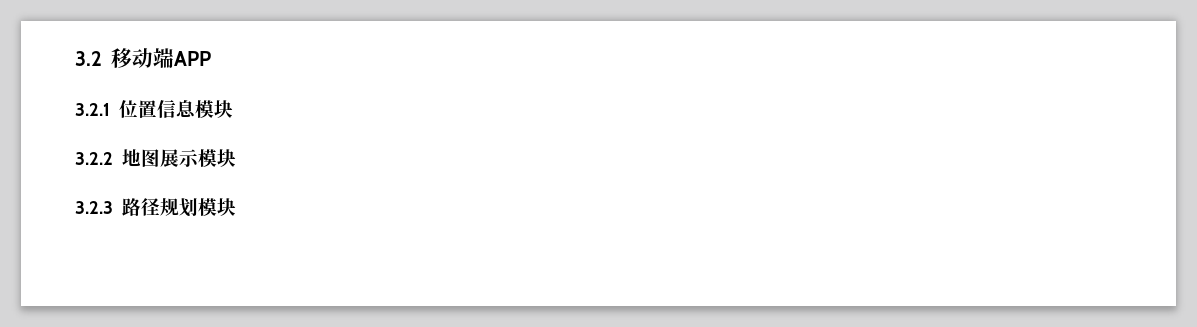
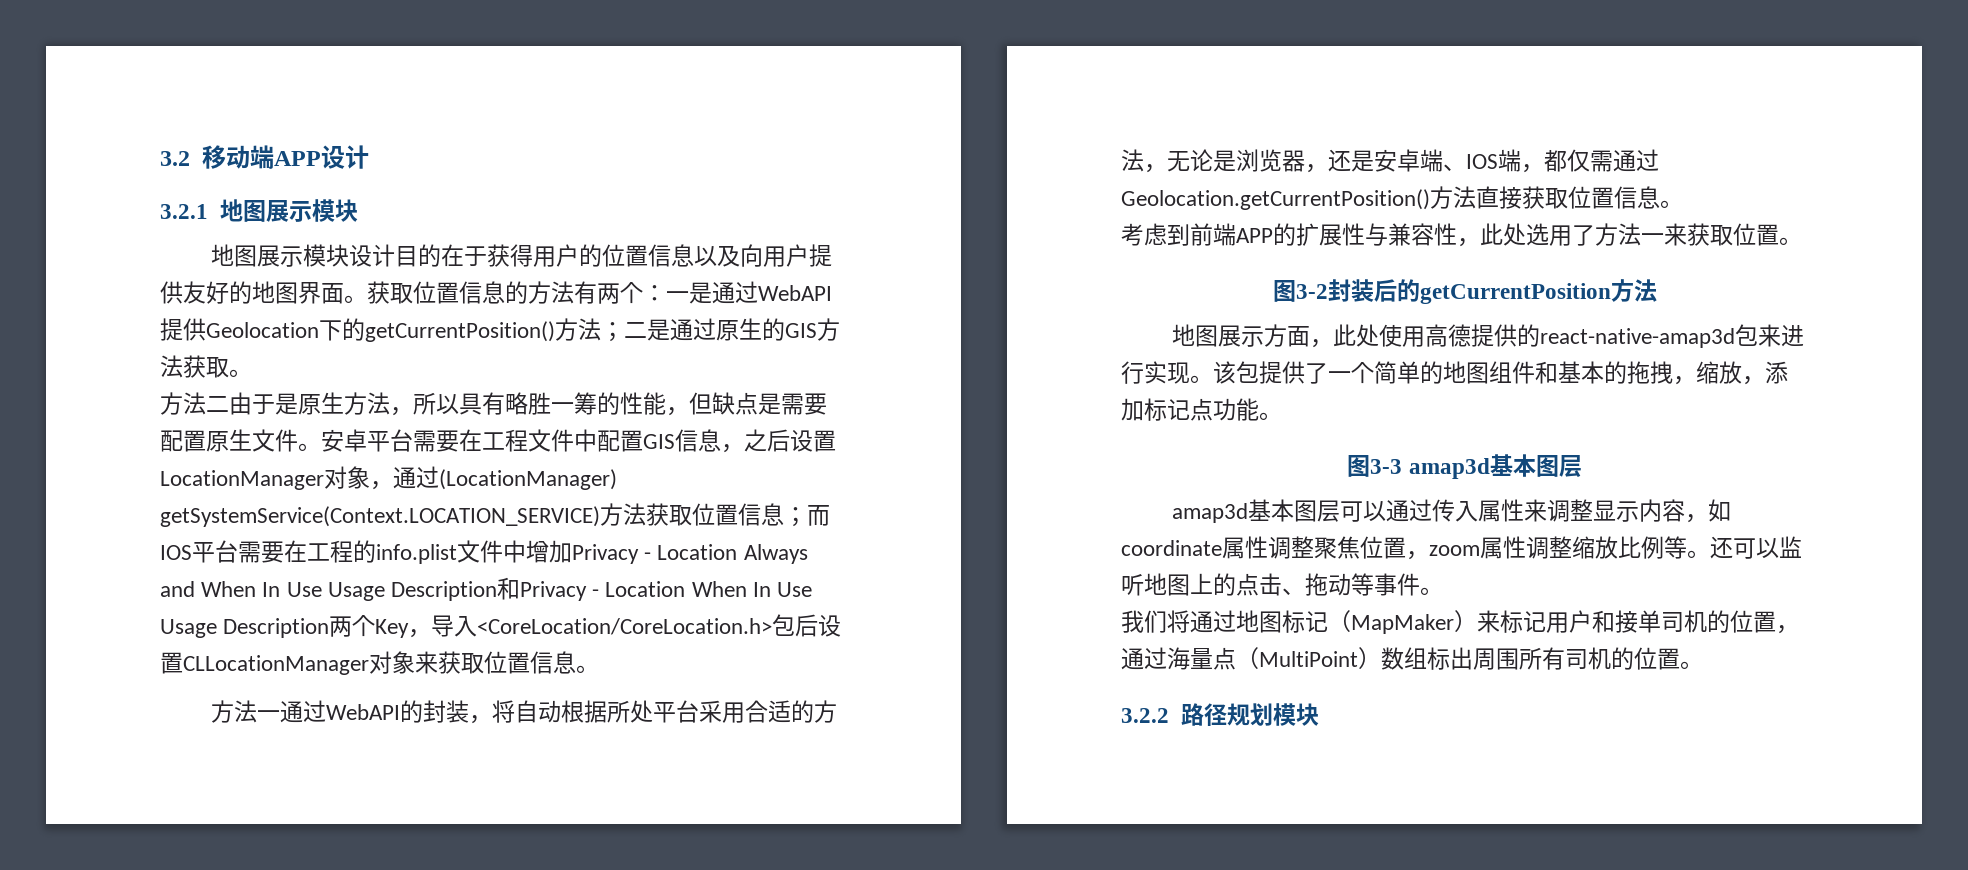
[75,100,233,118] [75,149,236,167] [75,201,113,214] // 3.2.1位置信息模块 // 3.2.2地图展示模块 // 3.2.3 -> [320,145,369,169] [160,199,358,222] [210,244,832,267] [160,281,832,304] [160,318,840,342] [160,355,252,378] [160,392,827,416] [160,429,836,453] [160,466,617,490] [160,503,830,527] [160,540,808,564] [160,577,813,601] [160,614,842,638] [160,651,599,675] [210,700,837,724] [1121,149,1659,173] [1121,186,1683,210] [1121,223,1802,247] [1272,279,1657,304] [1171,324,1804,348] [1121,361,1788,385] [1121,398,1282,421] [1347,454,1582,479] [1171,499,1731,523] [1121,536,1802,560] [1121,573,1443,596] [1121,610,1799,634] [1121,647,1703,670] [1121,708,1169,723] 设计 // 3.2.1地图展示模块 // 地图展示模块设计目的在于获得用户的位置信息以及向用户提供友好的地图界面。获取位置信息的方法有两个：一是通过WebAPI提供Geolocation下的getCurrentPosition()方法；二是通过原生的GIS方法获取。 // 方法二由于是原生方法，所以具有略胜一筹的性能，但缺点是需要配置原生文件。安卓平台需要在工程文件中配置GIS信息，之后设置LocationManager对象，通过(LocationManager) getSystemService(Context.LOCATION_SERVICE)方法获取位置信息；而IOS平台需要在工程的info.plist文件中增加Privacy - Location Always and When In Use Usage Description和Privacy - Location When In Use Usage Description两个Key，导入<CoreLocation/CoreLocation.h>包后设置CLLocationManager对象来获取位置信息。 // 方法一通过WebAPI的封装，将自动根据所处平台采用合适的方法，无论是浏览器，还是安卓端、IOS端，都仅需通过Geolocation.getCurrentPosition()方法直接获取位置信息。 // 考虑到前端APP的扩展性与兼容性，此处选用了方法一来获取位置。 // 图3-2封装后的getCurrentPosition方法 // 地图展示方面，此处使用高德提供的react-native-amap3d包来进行实现。该包提供了一个简单的地图组件和基本的拖拽，缩放，添加标记点功能。 // 图3-3 amap3d基本图层 // amap3d基本图层可以通过传入属性来调整显示内容，如coordinate属性调整聚焦位置，zoom属性调整缩放比例等。还可以监听地图上的点击、拖动等事件。 // 我们将通过地图标记（MapMaker）来标记用户和接单司机的位置，通过海量点（MultiPoint）数组标出周围所有司机的位置。 // 3.2.2

